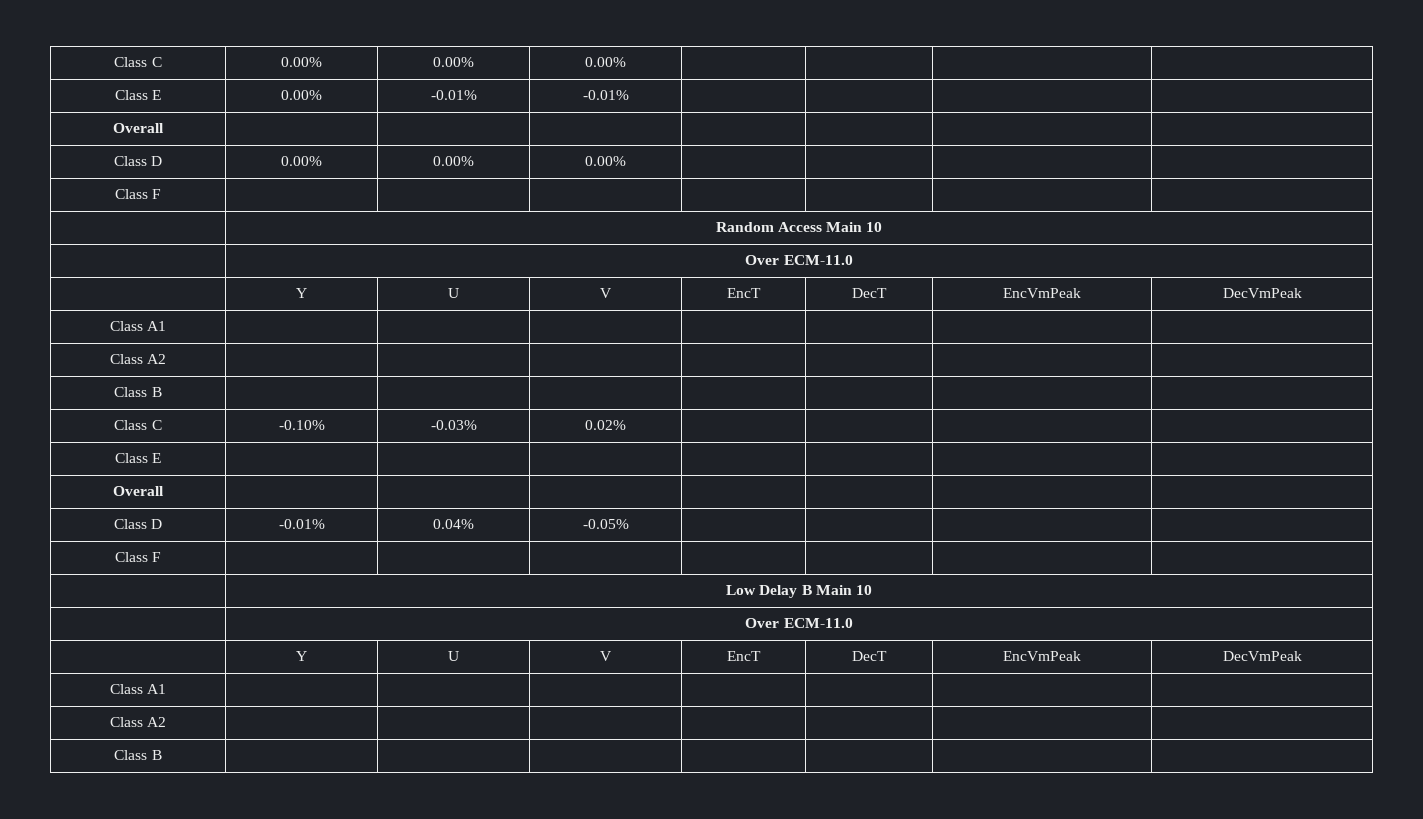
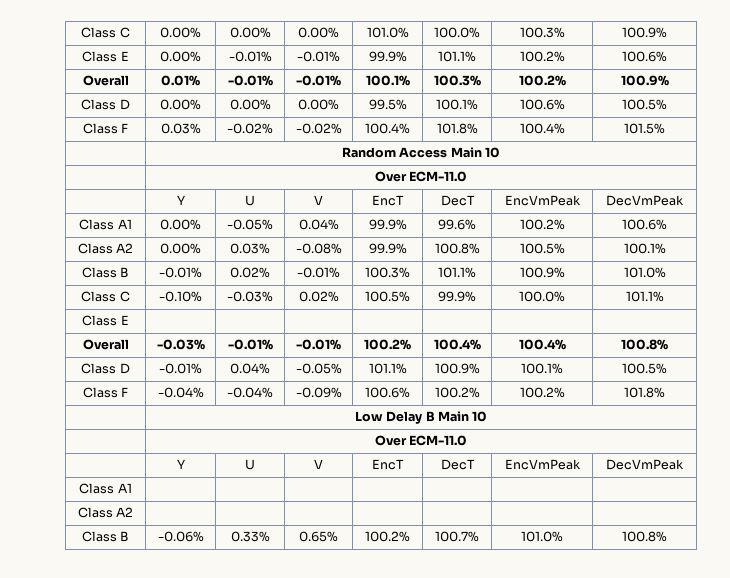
(626, 62) | | | -> [366,27,409,38] [434,27,480,38] [519,27,565,38] [622,27,667,38] 101.0% | 100.0% | 100.3% | 100.9%
[113,123,164,133] | | | // Overall | | | | | | | -> [368,51,407,62] [438,51,476,62] [519,51,565,62] [622,51,667,62] [82,75,129,86] [161,75,200,86] [227,75,273,86] [296,75,341,86] [365,75,410,86] [433,75,481,86] [518,75,566,86] [620,75,669,86] 99.9% | 101.1% | 100.2% | 100.6% // Overall | 0.01% | -0.01% | -0.01% | 100.1% | 100.3% | 100.2% | 100.9%
[114,189,162,199] | | | // Class F | | | | | | | -> [368,99,407,110] [436,99,478,110] [519,99,565,110] [622,99,667,110] [82,123,129,134] [160,123,201,134] [227,123,273,134] [295,123,342,134] [365,123,410,134] [436,123,478,134] [519,123,565,134] [624,123,665,134] 99.5% | 100.1% | 100.6% | 100.5% // Class F | 0.03% | -0.02% | -0.02% | 100.4% | 101.8% | 100.4% | 101.5%
[109,354,167,364] [114,387,162,397] | | | | | | // Class A2 | | | | | | | // Class B | | | | | | | -> [160,219,201,230] [227,219,273,230] [298,219,339,230] [368,219,407,230] [438,219,476,230] [519,219,565,230] [622,219,667,230] [77,243,134,254] [160,243,201,254] [230,243,270,254] [295,243,342,254] [368,243,407,254] [434,243,480,254] [519,243,565,254] [623,243,666,254] [81,267,130,278] [159,267,202,278] [230,267,270,278] [297,267,340,278] [365,267,410,278] [438,267,476,278] [519,267,565,278] [623,267,666,278] 0.00% | -0.05% | 0.04% | 99.9% | 99.6% | 100.2% | 100.6% // Class A2 | 0.00% | 0.03% | -0.08% | 99.9% | 100.8% | 100.5% | 100.1% // Class B | -0.01% | 0.02% | -0.01% | 100.3% | 101.1% | 100.9% | 101.0%
(626, 425) | | | -> [365,291,410,302] [438,291,476,302] [519,291,565,302] [625,291,664,302] 100.5% | 99.9% | 100.0% | 101.1%
(164, 491) | | | | | | -> [156,339,205,350] [227,339,273,350] [296,339,341,350] [364,339,411,350] [433,339,481,350] [518,339,566,350] [621,339,668,350] -0.03% | -0.01% | -0.01% | 100.2% | 100.4% | 100.4% | 100.8%
[114,552,162,562] | | | // Class F | | | | | | | -> [368,363,407,374] [434,363,480,374] [521,363,563,374] [622,363,667,374] [82,387,129,398] [157,387,204,398] [227,387,273,398] [295,387,342,398] [365,387,410,398] [434,387,480,398] [519,387,565,398] [624,387,665,398] 101.1% | 100.9% | 100.1% | 100.5% // Class F | -0.04% | -0.04% | -0.09% | 100.6% | 100.2% | 100.2% | 101.8%
(162, 755) | | | | | | -> [157,531,204,542] [230,531,270,542] [299,531,338,542] [365,531,410,542] [435,531,479,542] [521,531,563,542] [622,531,667,542] -0.06% | 0.33% | 0.65% | 100.2% | 100.7% | 101.0% | 100.8%

